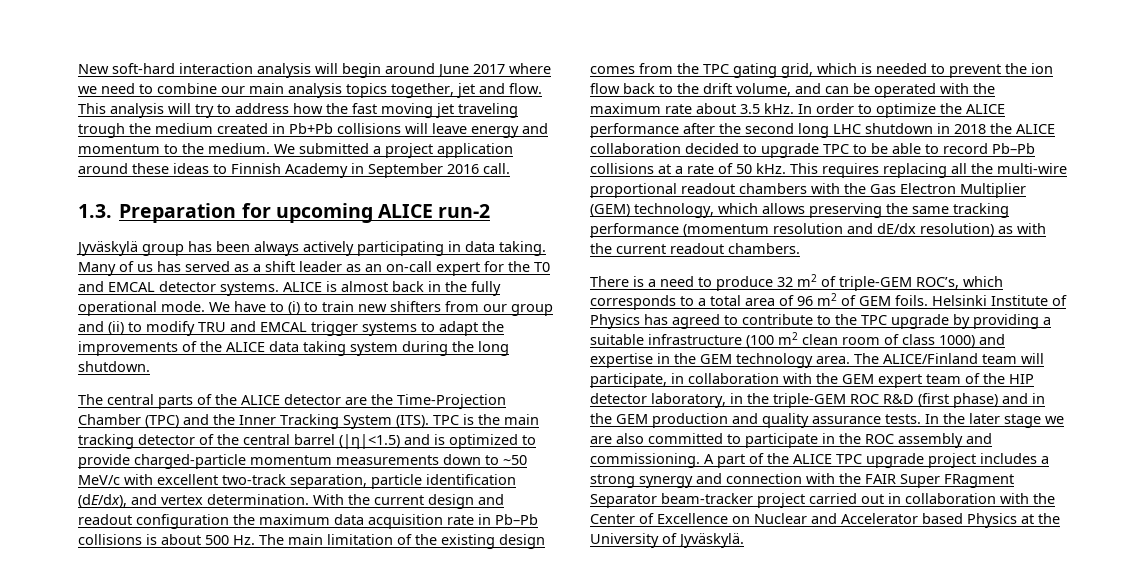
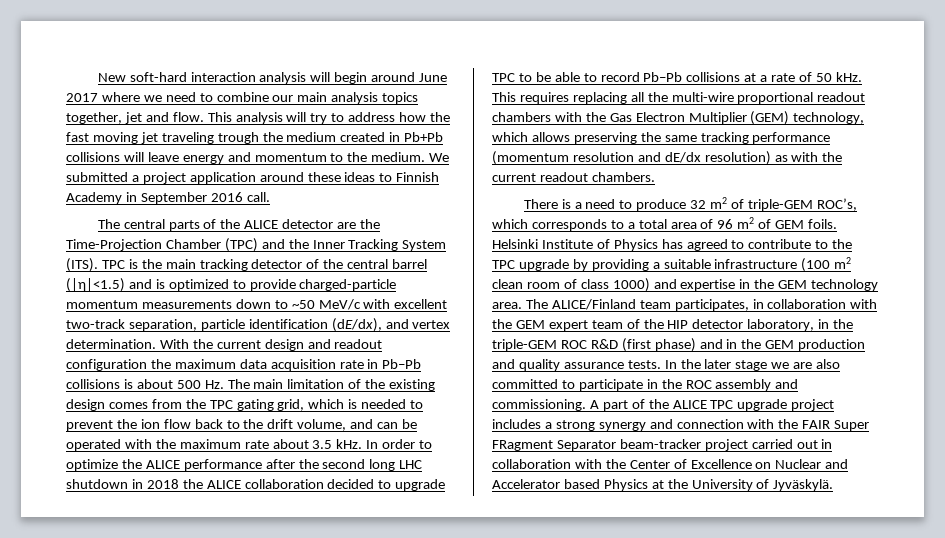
[78,203,491,223] [76,241,546,256] [78,261,550,276] [78,281,501,296] [78,301,553,316] [78,321,504,336] [78,341,509,356] [78,361,150,372] // 1.3. Preparation for upcoming ALICE run-2 // Jyväskylä group has been always actively participating in data taking. Many of us has served as a shift leader as an on-call expert for the T0 and EMCAL detector systems. ALICE is almost back in the fully operational mode. We have to (i) to train new shifters from our group and (ii) to modify TRU and EMCAL trigger systems to adapt the improvements of the ALICE data taking system during the long shutdown. -> (270, 197) none
[1021,353,1044,364] [590,373,667,388] will participate, -> [674,299,749,311] participates,

